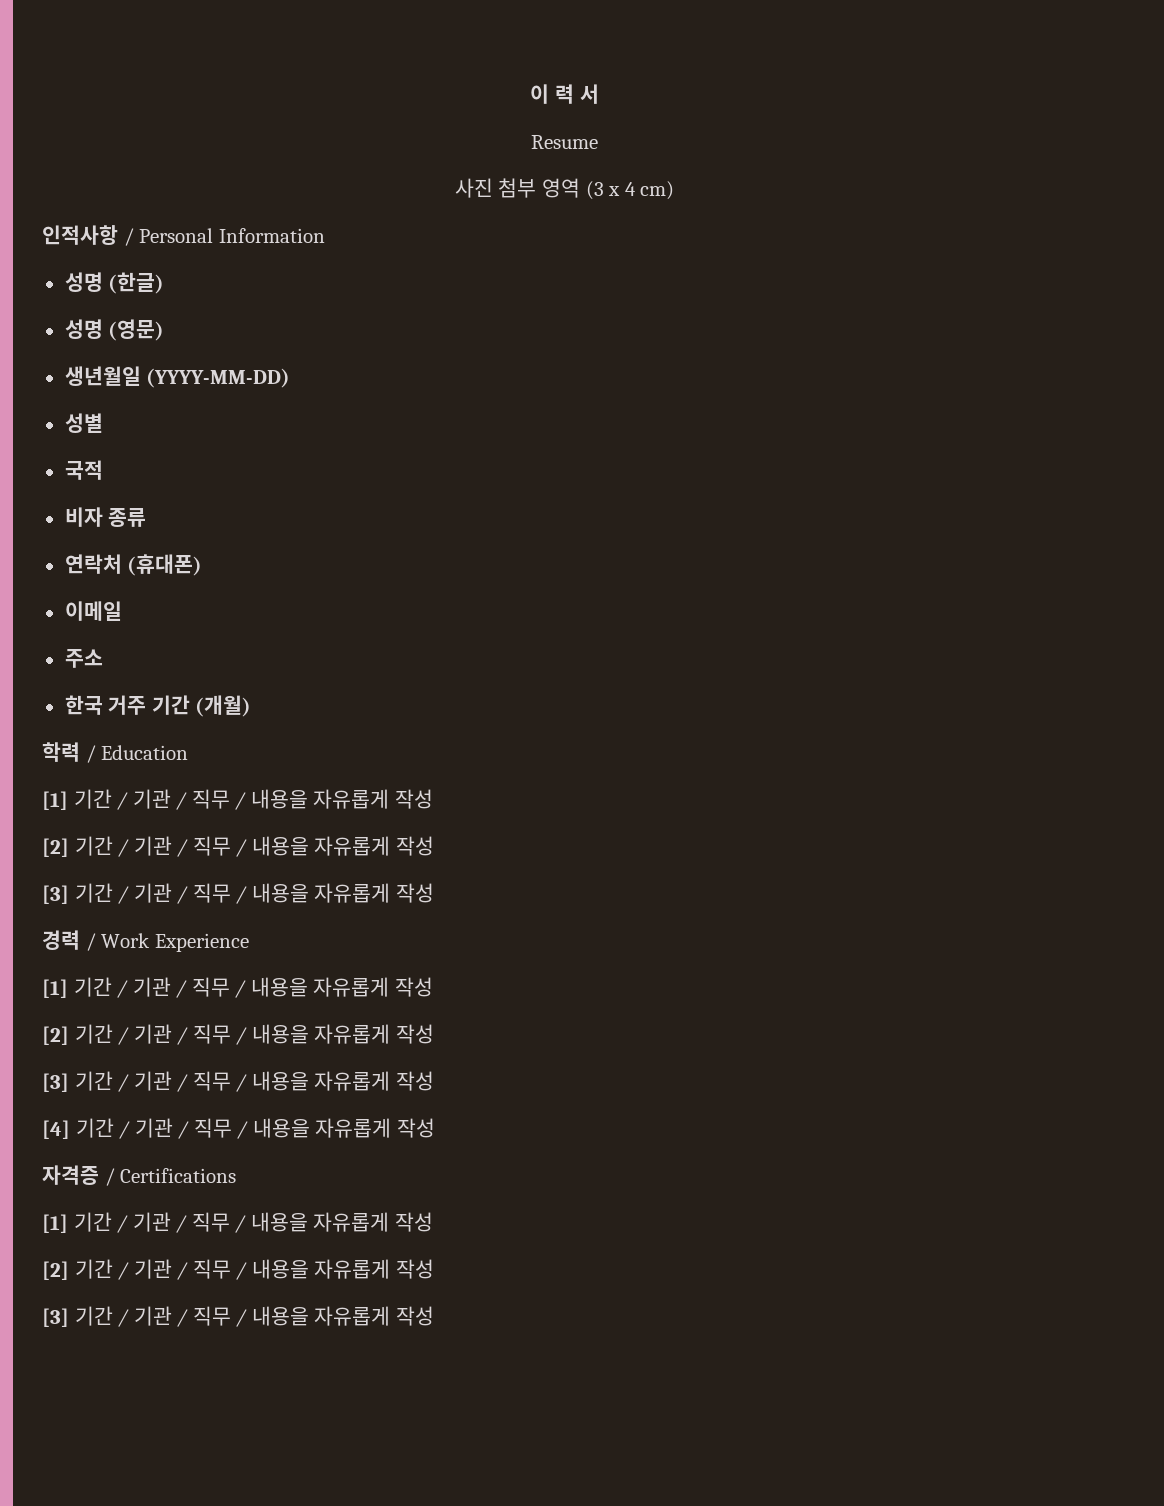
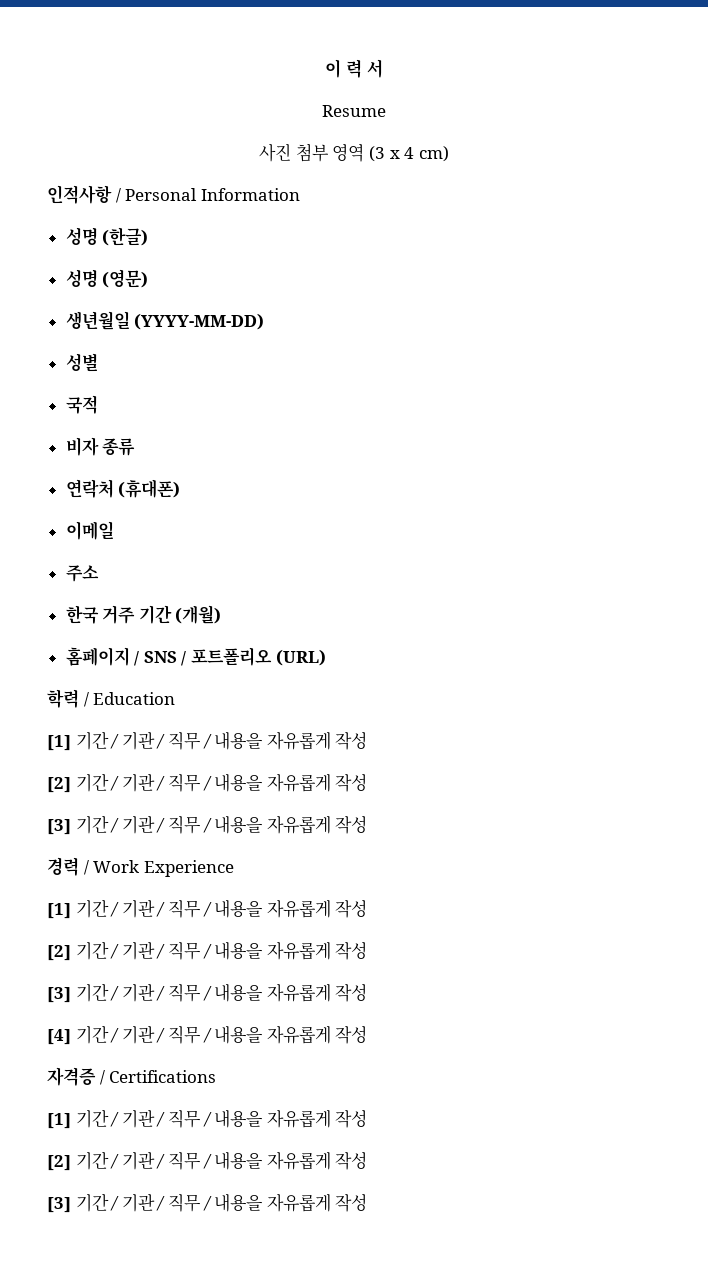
(252, 706) none -> [65,647,326,666] // 홈페이지 / SNS / 포트폴리오 (URL)

